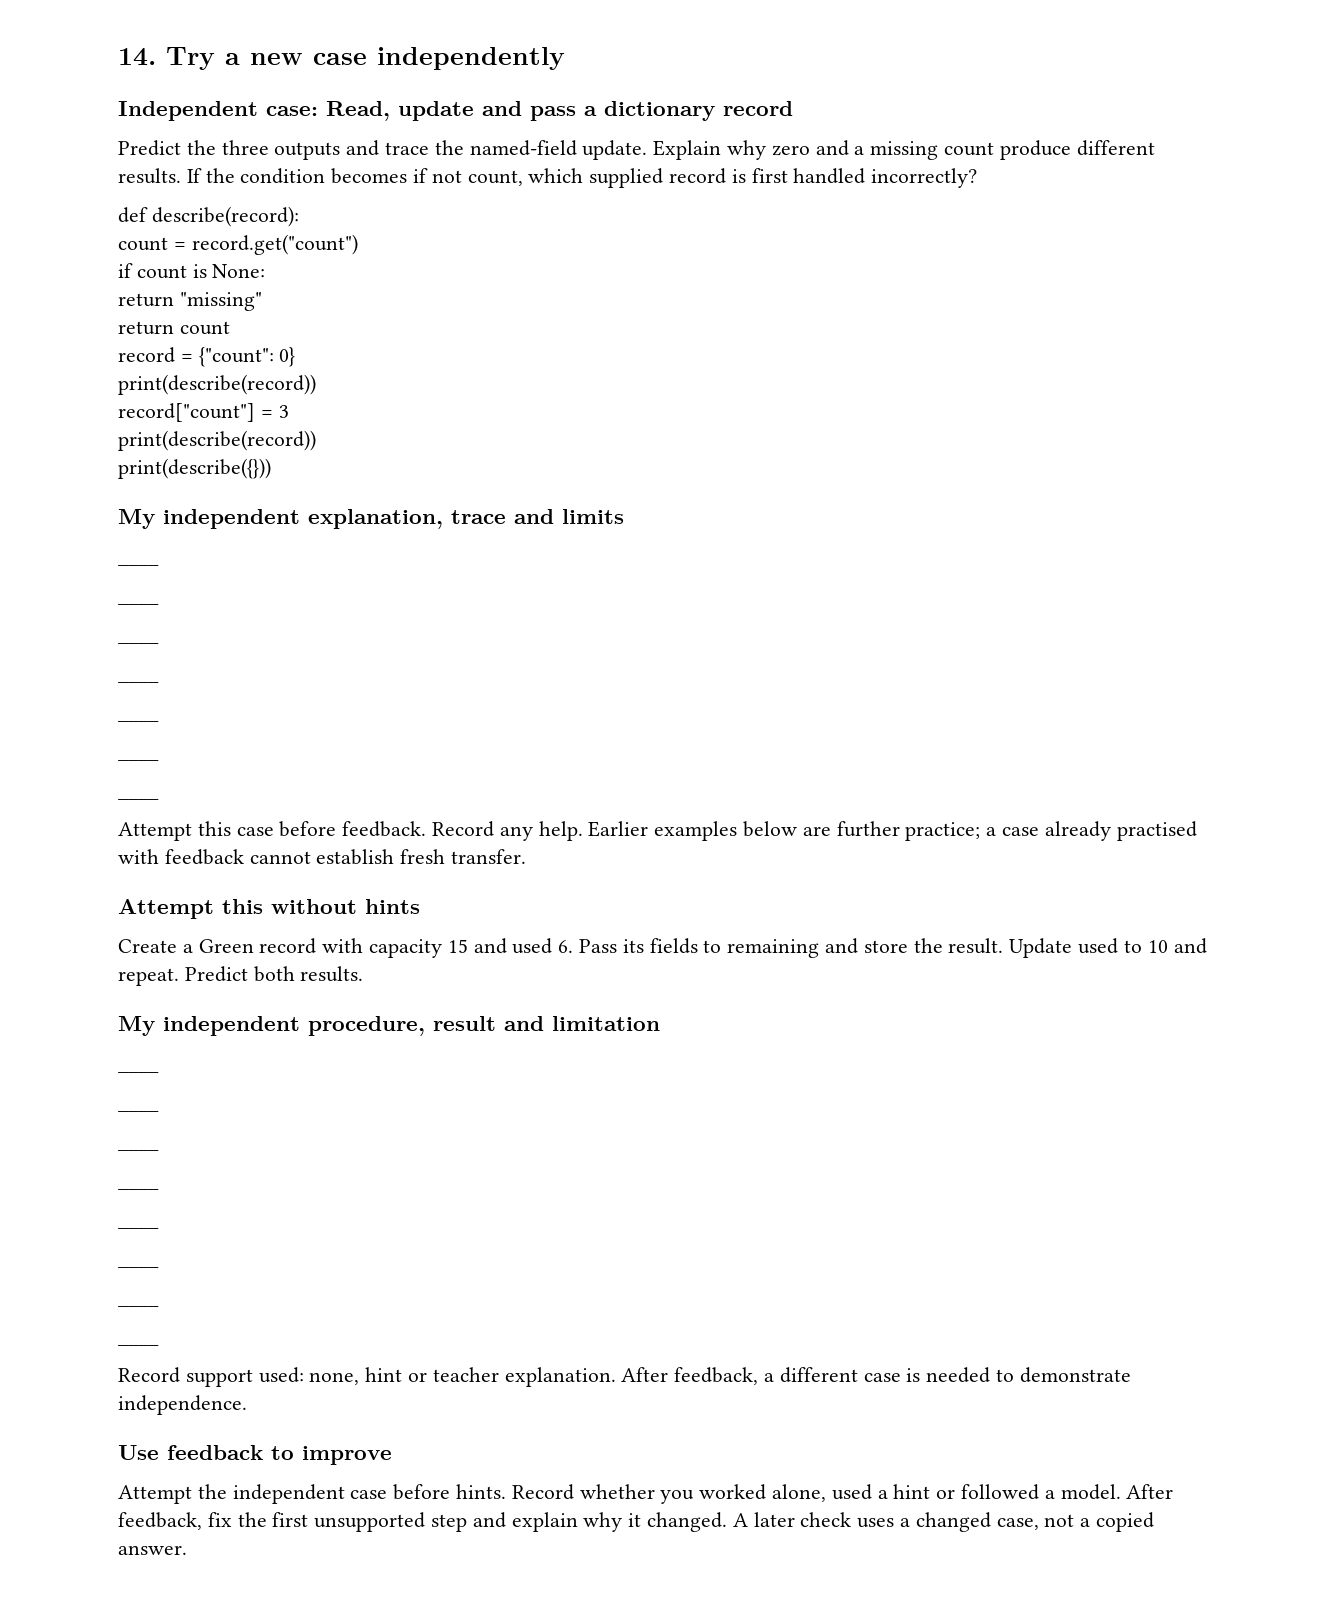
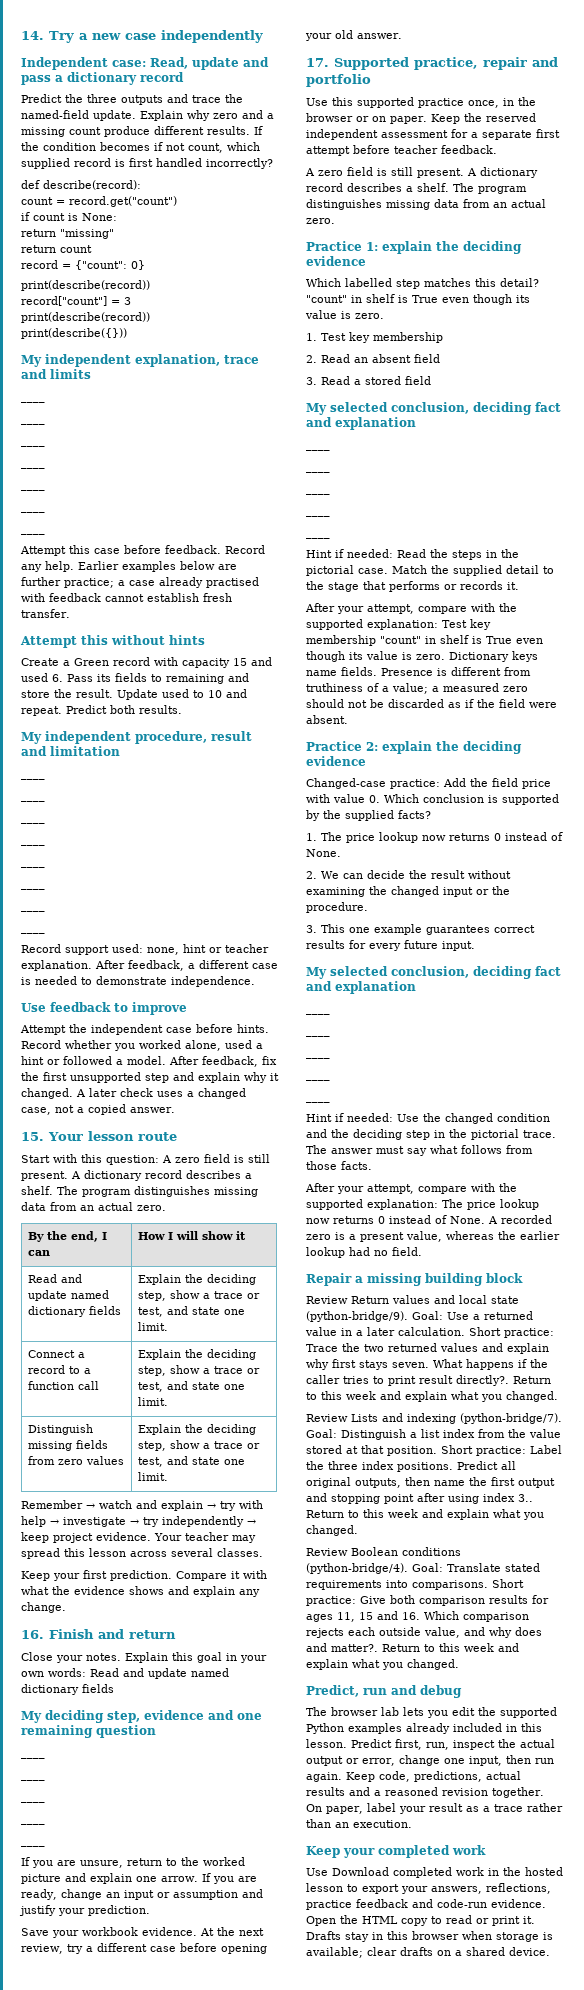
(187, 1550) none -> [21,1131,177,1141] [21,1154,270,1165] [21,1170,252,1181] [21,1186,258,1197] [21,1202,166,1211] [28,1231,108,1242] [28,1250,51,1256] [138,1231,247,1240] [28,1274,83,1283] [28,1290,110,1301] [28,1306,122,1317] [138,1274,257,1285] [138,1290,261,1301] [138,1306,246,1317] [138,1322,169,1331] [28,1350,86,1358] [28,1365,92,1374] [28,1381,100,1390] [138,1349,257,1360] [138,1365,261,1376] [138,1381,246,1392] [138,1397,169,1406] [28,1424,94,1435] [28,1440,109,1451] [28,1456,125,1465] [138,1424,257,1435] [138,1440,261,1451] [138,1456,246,1467] [138,1472,169,1481] [21,1500,263,1511] [21,1516,256,1527] [21,1532,256,1543] [21,1548,263,1559] [21,1570,267,1581] [21,1586,260,1597] [21,1602,66,1613] [21,1629,176,1639] [21,1652,267,1663] [21,1668,229,1679] [21,1684,114,1695] [21,1710,262,1723] [21,1725,156,1738] [21,1756,45,1759] [21,1778,45,1781] [21,1800,45,1803] [21,1822,45,1825] [21,1844,45,1847] [21,1857,245,1868] [21,1873,257,1884] [21,1889,263,1900] [19,1905,150,1916] [21,1927,264,1938] [21,1943,267,1954] [305,30,402,41] [306,57,558,70] [306,74,371,87] [306,97,536,108] [306,113,536,124] [306,129,560,140] [306,145,497,156] [305,167,538,178] [306,183,527,194] [306,199,546,210] [306,218,335,224] [306,241,522,254] [306,256,366,266] [306,278,539,289] [306,294,530,305] [305,310,384,319] [306,332,443,343] [306,354,440,363] [306,376,431,385] [306,402,561,415] [306,417,416,430] [306,448,330,451] [306,470,330,473] [306,492,330,495] [306,514,330,517] [306,536,330,539] [306,549,519,560] [306,565,554,576] [306,581,519,592] [305,603,517,614] [306,619,491,630] [306,635,543,646] [306,651,538,662] [306,667,531,676] [306,683,528,694] [306,699,557,708] [306,715,348,724] [306,741,522,754] [306,756,366,766] [306,778,551,789] [306,794,559,805] [306,810,431,821] [306,832,563,843] [306,849,341,857] [306,870,511,879] [306,886,510,897] [306,902,368,913] [306,924,535,935] [306,940,475,951] [306,966,561,979] [306,981,416,994] [306,1012,330,1015] [306,1034,330,1037] [306,1056,330,1059] [306,1078,330,1081] [306,1100,330,1103] [306,1113,550,1124] [306,1129,556,1140] [306,1145,533,1156] [306,1161,372,1170] [305,1183,517,1194] [306,1199,539,1210] [306,1215,552,1224] [306,1231,560,1242] [306,1247,422,1258] [306,1273,523,1286] [306,1295,519,1304] [306,1311,533,1322] [305,1327,554,1338] [306,1343,549,1354] [306,1359,548,1370] [306,1375,551,1386] [306,1391,558,1402] [306,1413,562,1424] [306,1429,561,1440] [306,1445,562,1456] [306,1461,516,1472] [306,1477,555,1488] [306,1493,533,1504] [306,1509,544,1520] [306,1525,358,1536] [306,1547,461,1556] [306,1563,540,1574] [306,1579,524,1590] [306,1595,549,1606] [306,1611,529,1622] [306,1627,542,1638] [306,1643,519,1652] [306,1659,459,1670] [306,1685,462,1698] [306,1707,557,1718] [306,1723,542,1734] [306,1739,555,1750] [306,1755,554,1766] [306,1771,521,1782] [306,1787,544,1798] [306,1803,563,1814] [306,1819,412,1828] [306,1845,486,1858] [306,1867,563,1878] [306,1883,551,1894] [306,1899,546,1910] [306,1915,535,1926] [306,1931,553,1942] [306,1947,550,1958] // 15. Your lesson route // Start with this question: A zero field is still present. A dictionary record describes a shelf. The program distinguishes missing data from an actual zero. // By the end, I can | How I will show it // Read and update named dictionary fields | Explain the deciding step, show a trace or test, and state one limit. // Connect a record to a function call | Explain the deciding step, show a trace or test, and state one limit. // Distinguish missing fields from zero values | Explain the deciding step, show a trace or test, and state one limit. // Remember → watch and explain → try with help → investigate → try independently → keep project evidence. Your teacher may spread this lesson across several classes. // Keep your first prediction. Compare it with what the evidence shows and explain any change. // 16. Finish and return // Close your notes. Explain this goal in your own words: Read and update named dictionary fields // My deciding step, evidence and one remaining question // ____ // ____ // ____ // ____ // ____ // If you are unsure, return to the worked picture and explain one arrow. If you are ready, change an input or assumption and justify your prediction. // Save your workbook evidence. At the next review, try a different case before opening your old answer. // 17. Supported practice, repair and portfolio // Use this supported practice once, in the browser or on paper. Keep the reserved independent assessment for a separate first attempt before teacher feedback. // A zero field is still present. A dictionary record describes a shelf. The program distinguishes missing data from an actual zero. // Practice 1: explain the deciding evidence // Which labelled step matches this detail? "count" in shelf is True even though its value is zero. // 1. Test key membership // 2. Read an absent field // 3. Read a stored field // My selected conclusion, deciding fact and explanation // ____ // ____ // ____ // ____ // ____ // Hint if needed: Read the steps in the pictorial case. Match the supplied detail to the stage that performs or records it. // After your attempt, compare with the supported explanation: Test key membership "count" in shelf is True even though its value is zero. Dictionary keys name fields. Presence is different from truthiness of a value; a measured zero should not be discarded as if the field were absent. // Practice 2: explain the deciding evidence // Changed-case practice: Add the field price with value 0. Which conclusion is supported by the supplied facts? // 1. The price lookup now returns 0 instead of None. // 2. We can decide the result without examining the changed input or the procedure. // 3. This one example guarantees correct results for every future input. // My selected conclusion, deciding fact and explanation // ____ // ____ // ____ // ____ // ____ // Hint if needed: Use the changed condition and the deciding step in the pictorial trace. The answer must say what follows from those facts. // After your attempt, compare with the supported explanation: The price lookup now returns 0 instead of None. A recorded zero is a present value, whereas the earlier lookup had no field. // Repair a missing building block // Review Return values and local state (python-bridge/9). Goal: Use a returned value in a later calculation. Short practice: Trace the two returned values and explain why first stays seven. What happens if the caller tries to print result directly?. Return to this week and explain what you changed. // Review Lists and indexing (python-bridge/7). Goal: Distinguish a list index from the value stored at that position. Short practice: Label the three index positions. Predict all original outputs, then name the first output and stopping point after using index 3.. Return to this week and explain what you changed. // Review Boolean conditions (python-bridge/4). Goal: Translate stated requirements into comparisons. Short practice: Give both comparison results for ages 11, 15 and 16. Which comparison rejects each outside value, and why does and matter?. Return to this week and explain what you changed. // Predict, run and debug // The browser lab lets you edit the supported Python examples already included in this lesson. Predict first, run, inspect the actual output or error, change one input, then run again. Keep code, predictions, actual results and a reasoned revision together. On paper, label your result as a trace rather than an execution. // Keep your completed work // Use Download completed work in the hosted lesson to export your answers, reflections, practice feedback and code-run evidence. Open the HTML copy to read or print it. Drafts stay in this browser when storage is available; clear drafts on a shared device.

